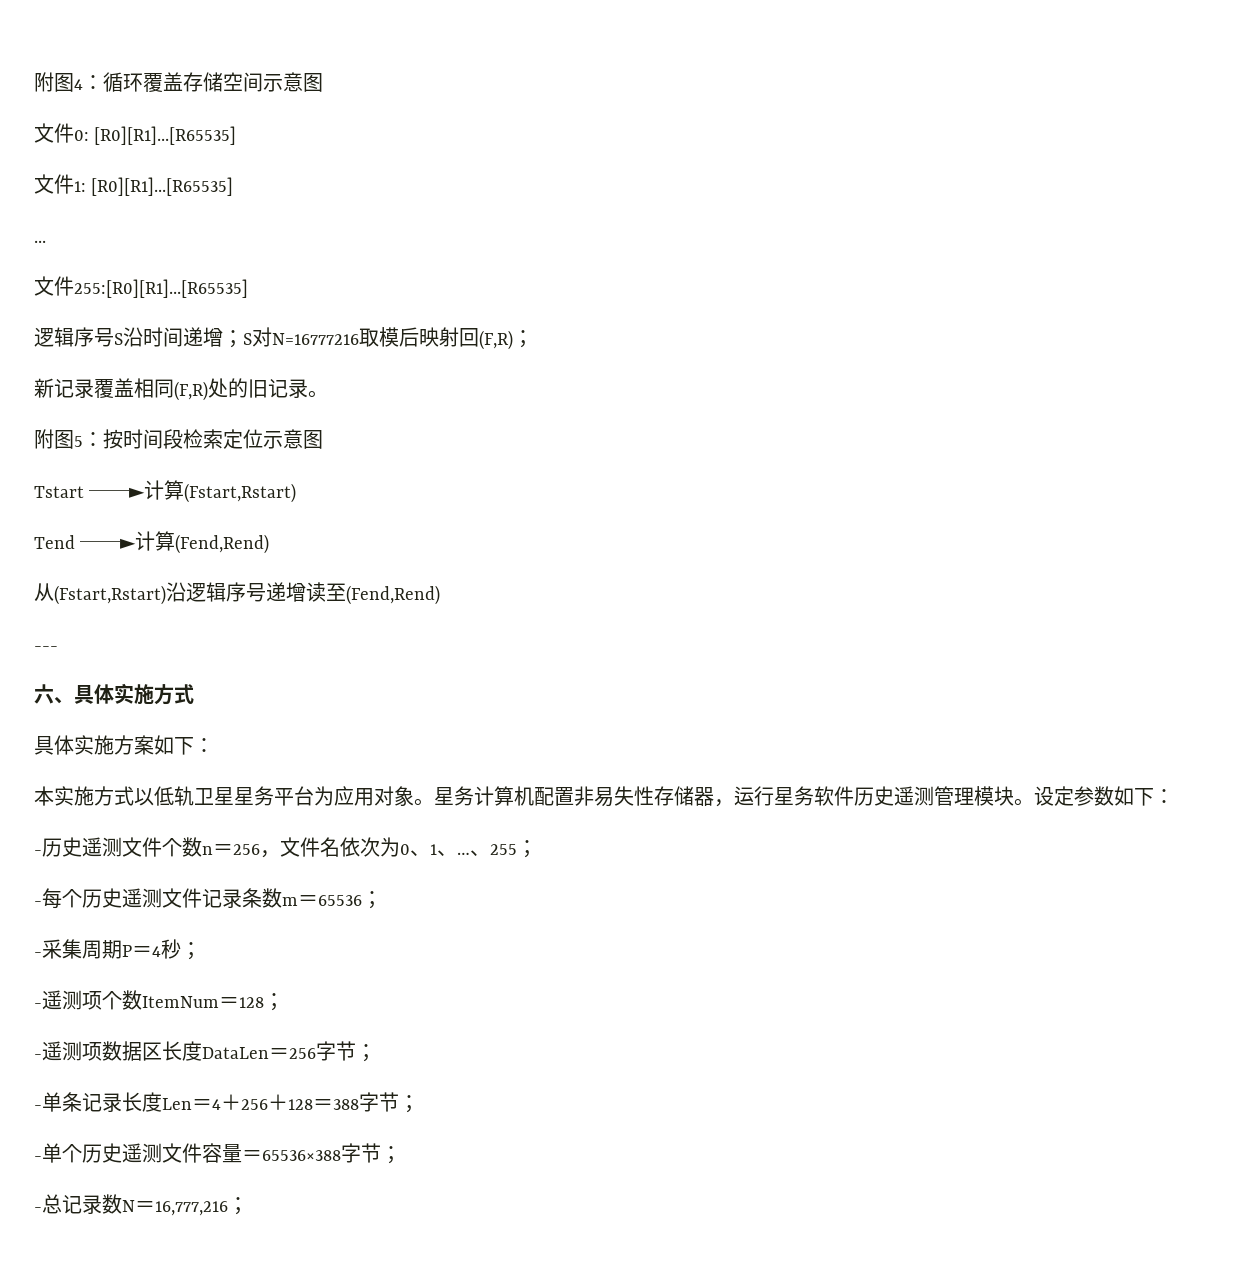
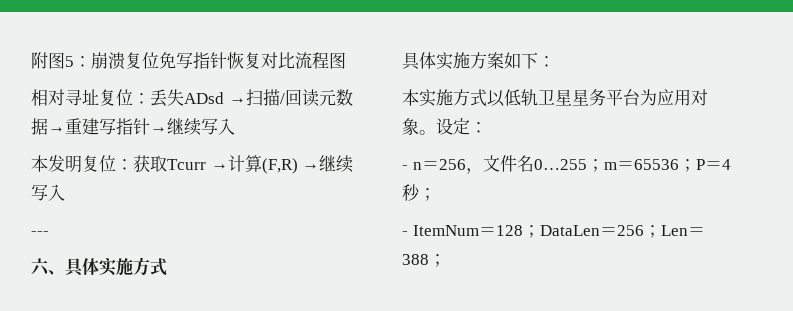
[34,72,323,92] [34,123,237,145] [34,174,234,196] [34,240,46,243] [34,276,248,298] [34,327,533,350] [34,378,328,401] [34,429,323,449] [34,480,297,503] [34,531,270,554] [34,582,440,605] 附图4：循环覆盖存储空间示意图 // 文件0: [R0][R1]...[R65535] // 文件1: [R0][R1]...[R65535] // ... // 文件255:[R0][R1]...[R65535] // 逻辑序号S沿时间递增；S对N=16777216取模后映射回(F,R)； // 新记录覆盖相同(F,R)处的旧记录。 // 附图5：按时间段检索定位示意图 // Tstart ──►计算(Fstart,Rstart) // Tend ──►计算(Fend,Rend) // 从(Fstart,Rstart)沿逻辑序号递增读至(Fend,Rend) -> [31,52,346,70] [31,89,353,107] [31,118,235,136] [31,155,354,174] [31,184,65,201] 附图5：崩溃复位免写指针恢复对比流程图 // 相对寻址复位：丢失ADsd →扫描/回读元数据→重建写指针→继续写入 // 本发明复位：获取Tcurr →计算(F,R) →继续写入
[434,786,1174,807] [34,837,202,857] 星务计算机配置非易失性存储器，运行星务软件历史遥测管理模块。设定参数如下： // -历史遥测文件个数 -> [436,118,487,135] [402,165,408,170] 设定： // -
[340,837,537,858] [34,888,282,909] 依次为0、1、…、255； // -每个历史遥测文件记录条数 -> [533,159,604,172] 0…255；
[34,939,122,959] // -采集周期 -> (696, 165) none
[42,990,142,1010] 遥测项个数 -> (408, 233) none
[34,1041,202,1061] // -遥测项数据区长度 -> (540, 231) none
[316,1041,376,1062] [34,1092,419,1113] [34,1143,401,1164] [34,1194,228,1216] 字节； // -单条记录长度Len＝4＋256＋128＝388字节； // -单个历史遥测文件容量＝65536×388字节； // -总记录数N＝16,777,216 -> [643,225,705,238] [402,254,429,265] ；Len＝388

